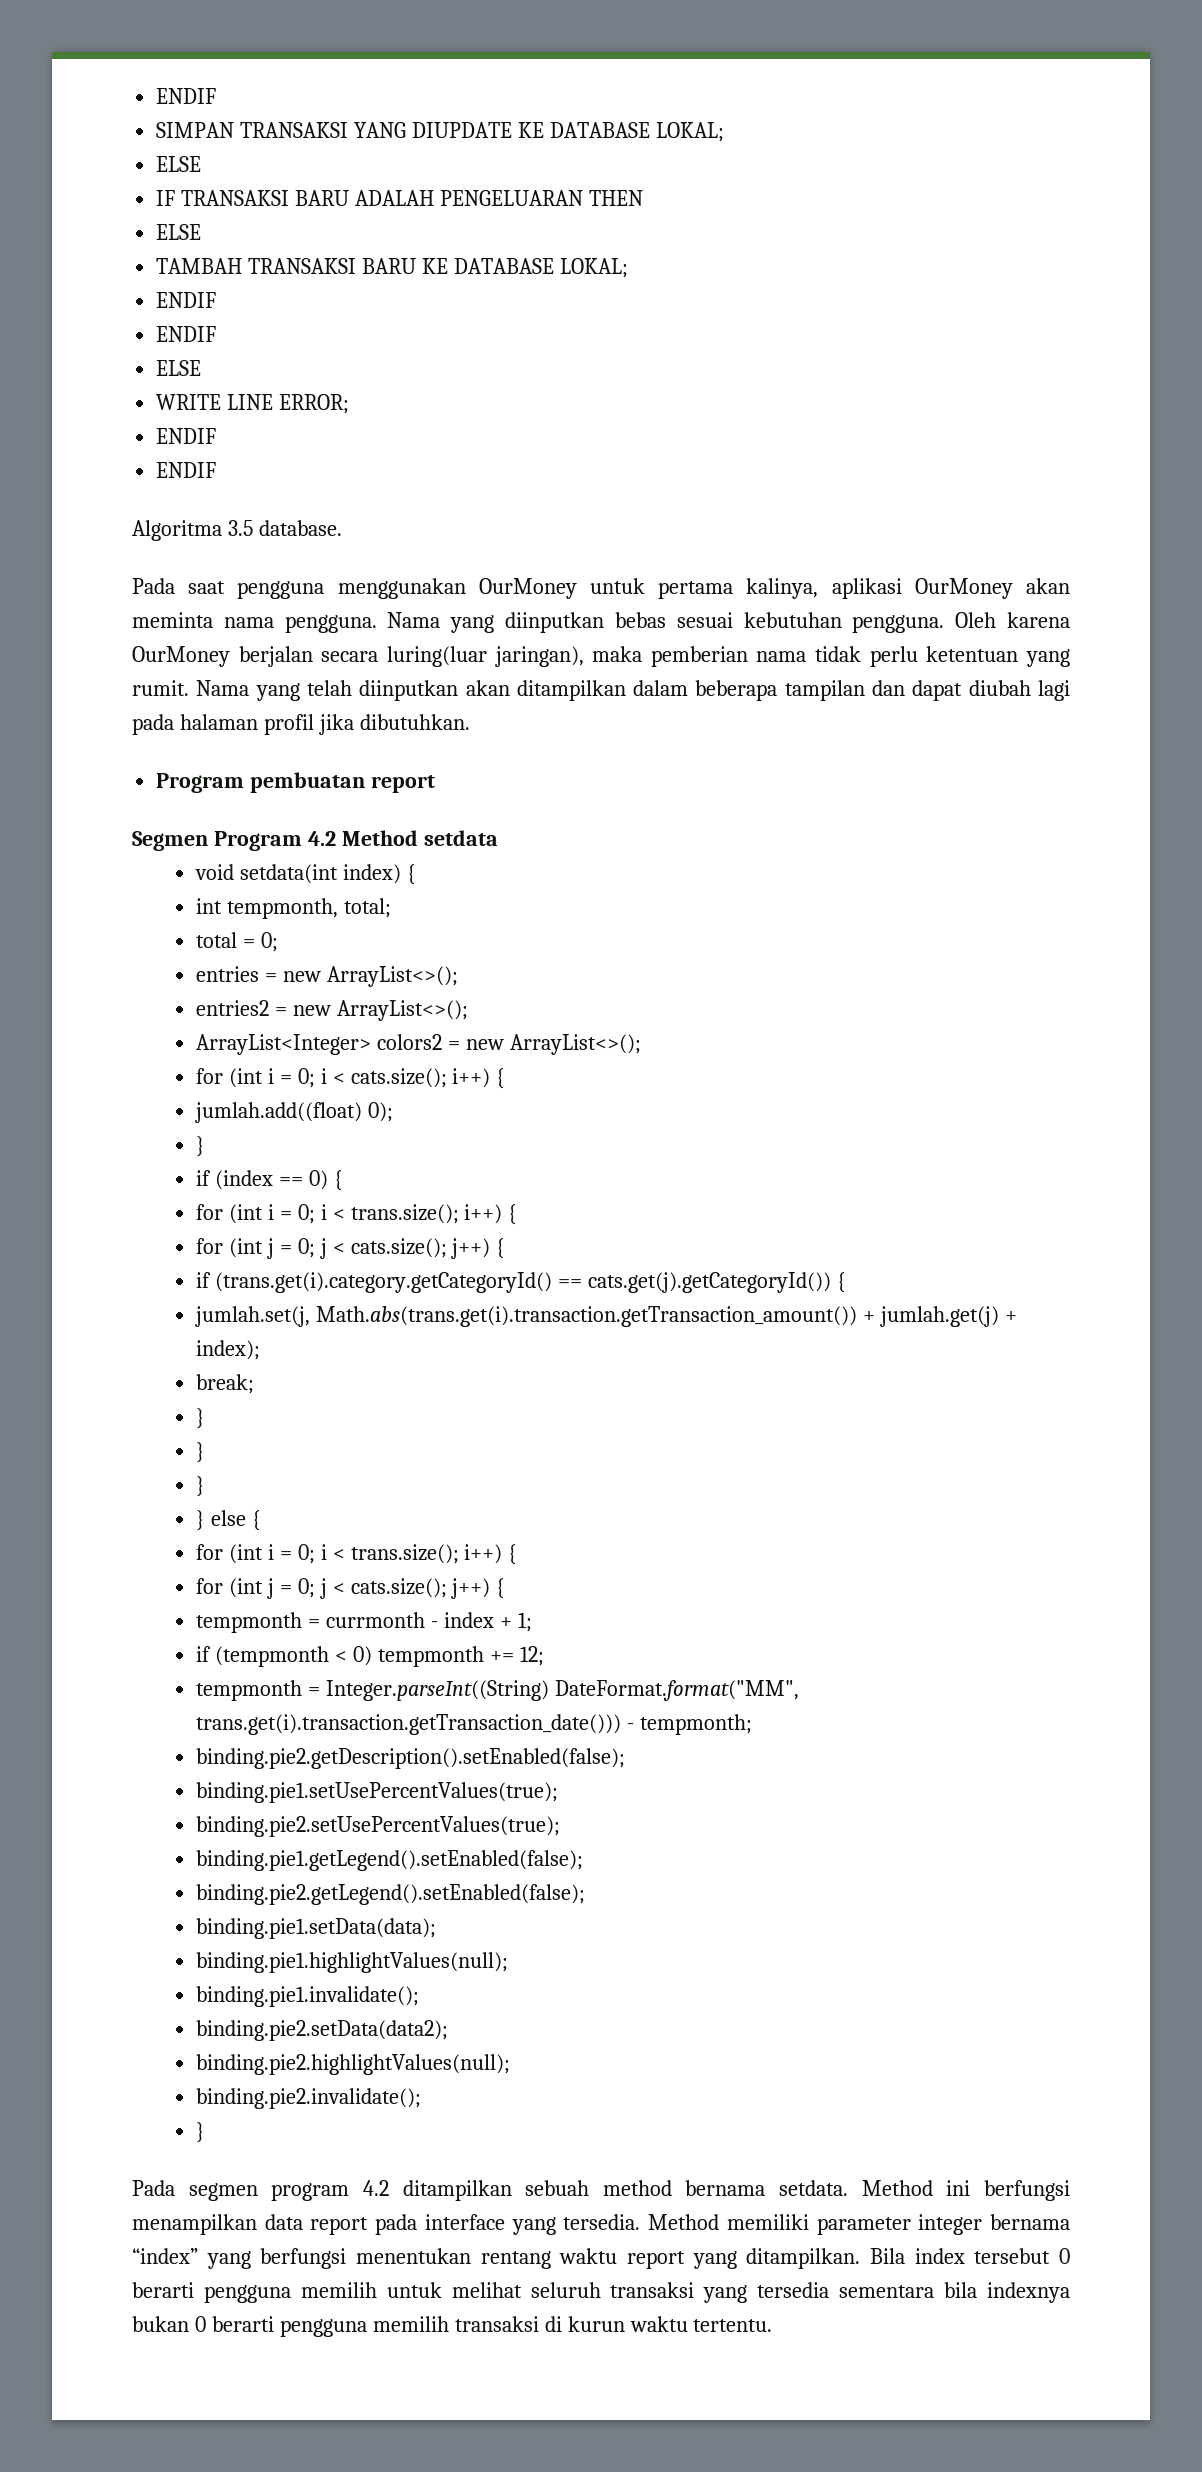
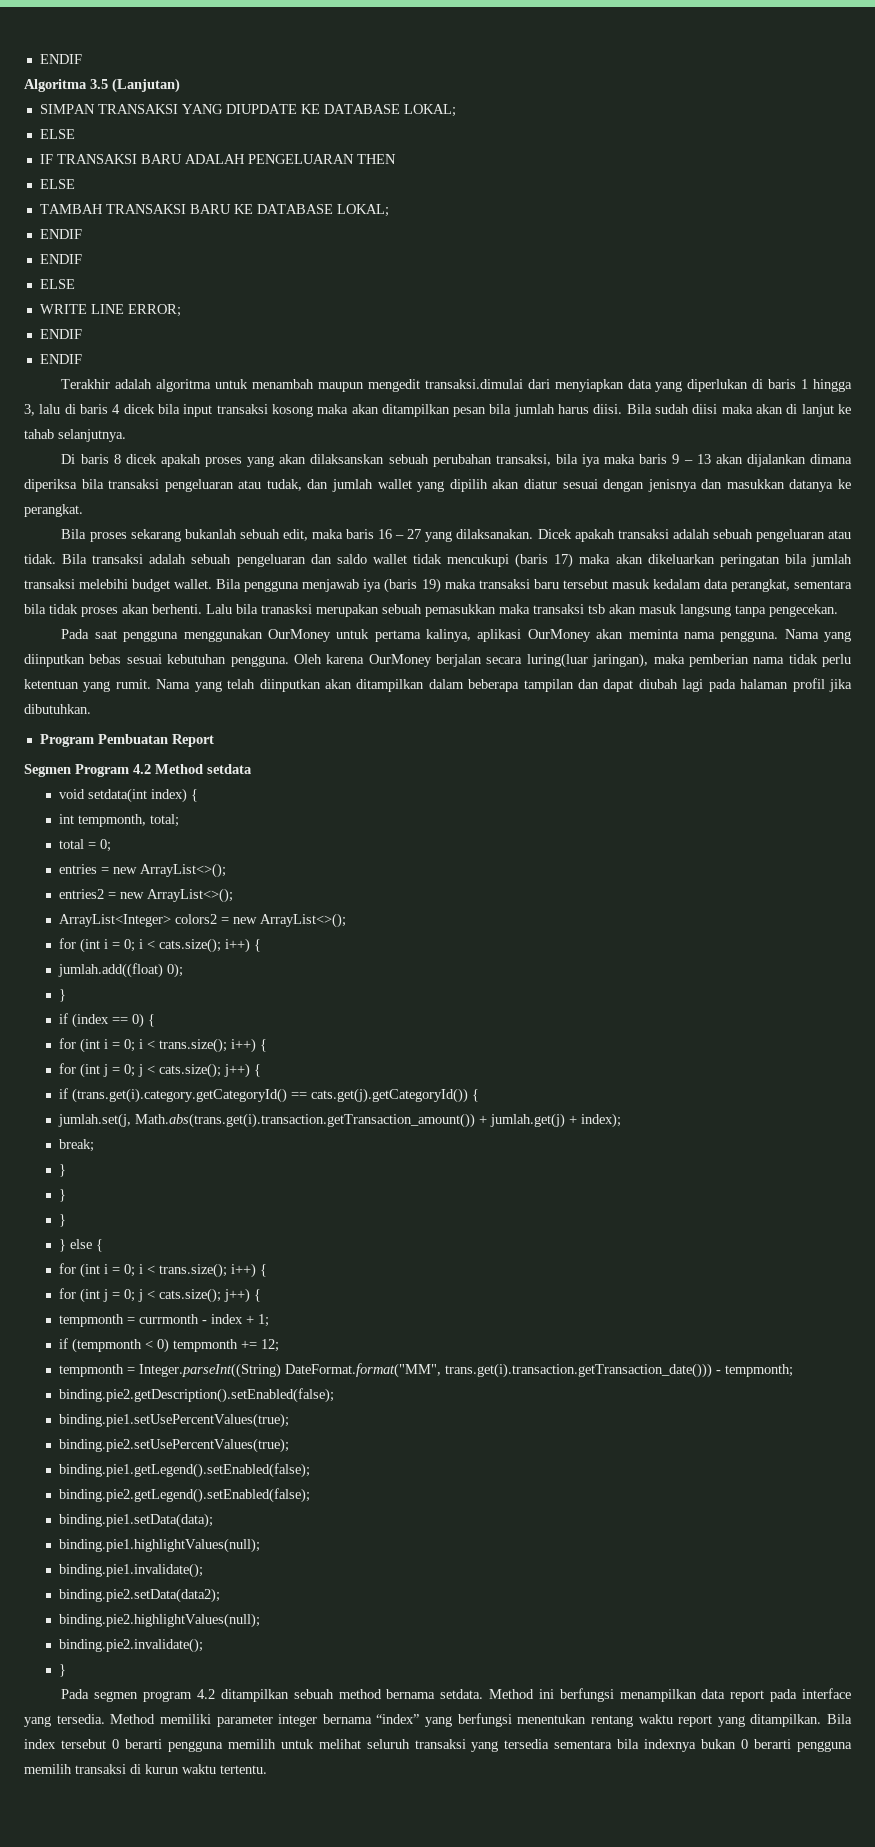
[156,88,217,104] ENDIF -> [39,54,82,64] [24,78,180,93] ENDIF // Algoritma 3.5 (Lanjutan)
[132,520,342,541] Algoritma 3.5 database. -> [61,379,853,392] [24,404,852,417] [24,429,126,442] [61,454,853,467] [24,479,851,492] [24,504,83,517] [61,529,851,542] [24,553,852,568] [24,578,852,593] [24,604,838,617] Terakhir adalah algoritma untuk menambah maupun mengedit transaksi.dimulai dari menyiapkan data yang diperlukan di baris 1 hingga 3, lalu di baris 4 dicek bila input transaksi kosong maka akan ditampilkan pesan bila jumlah harus diisi. Bila sudah diisi maka akan di lanjut ke tahab selanjutnya. // Di baris 8 dicek apakah proses yang akan dilaksanskan sebuah perubahan transaksi, bila iya maka baris 9 – 13 akan dijalankan dimana diperiksa bila transaksi pengeluaran atau tudak, dan jumlah wallet yang dipilih akan diatur sesuai dengan jenisnya dan masukkan datanya ke perangkat. // Bila proses sekarang bukanlah sebuah edit, maka baris 16 – 27 yang dilaksanakan. Dicek apakah transaksi adalah sebuah pengeluaran atau tidak. Bila transaksi adalah sebuah pengeluaran dan saldo wallet tidak mencukupi (baris 17) maka akan dikeluarkan peringatan bila jumlah transaksi melebihi budget wallet. Bila pengguna menjawab iya (baris 19) maka transaksi baru tersebut masuk kedalam data perangkat, sementara bila tidak proses akan berhenti. Lalu bila tranasksi merupakan sebuah pemasukkan maka transaksi tsb akan masuk langsung tanpa pengecekan.
[250,772,436,793] pembuatan report -> [97,734,214,747] Pembuatan Report

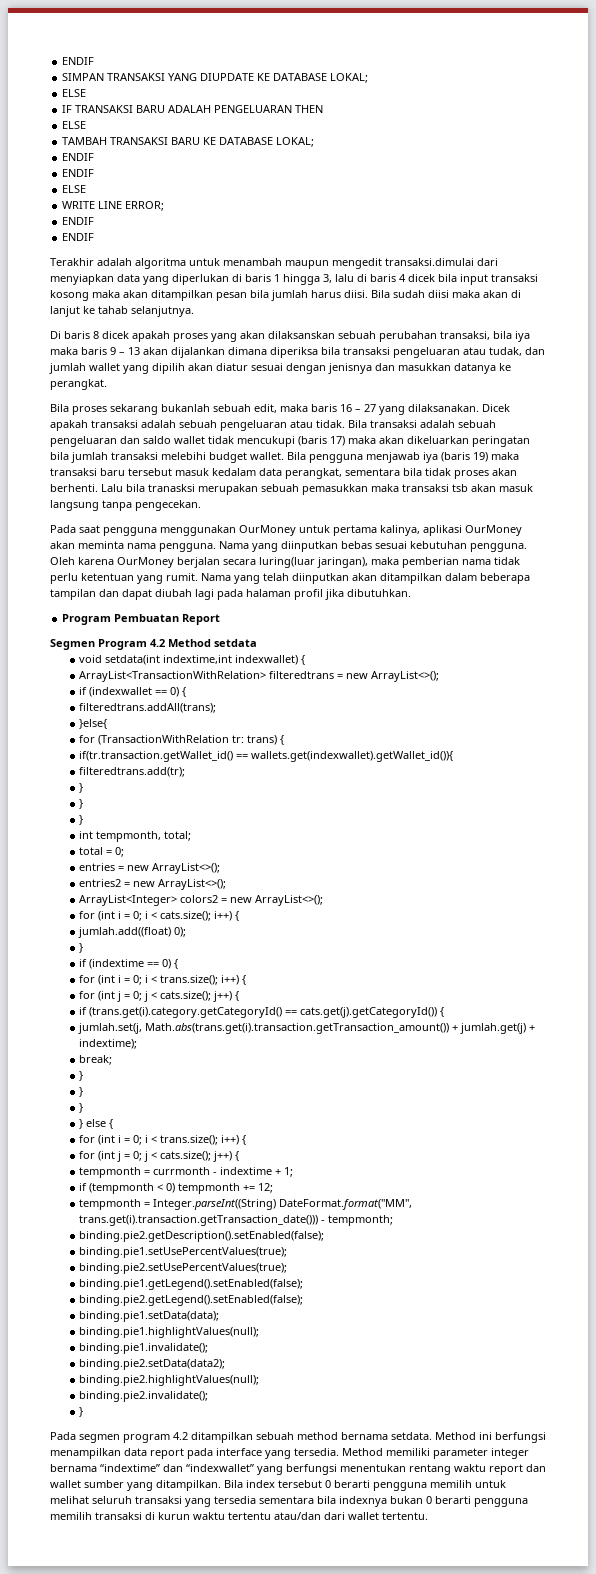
[39,54,82,64] [24,78,180,93] ENDIF // Algoritma 3.5 (Lanjutan) -> [62,57,95,65] ENDIF
[151,788,199,803] index) { -> [163,655,306,665] [79,671,440,682] [79,687,187,697] [79,703,217,713] [79,719,108,729] [79,735,285,745] [79,751,454,762] [79,767,186,777] [79,783,84,793] [79,799,84,809] [79,815,84,825] indextime,int indexwallet) { // ArrayList<TransactionWithRelation> filteredtrans = new ArrayList<>(); // if (indexwallet == 0) { // filteredtrans.addAll(trans); // }else{ // for (TransactionWithRelation tr: trans) { // if(tr.transaction.getWallet_id() == wallets.get(indexwallet).getWallet_id()){ // filteredtrans.add(tr); // } // } // }
[72,1013,110,1028] (index -> [89,959,145,969] (indextime
[581,1113,622,1128] index); -> [79,1039,138,1049] indextime);
[211,1314,244,1324] index -> [220,1167,273,1175] indextime
[376,1714,420,1724] “index” -> [100,1464,254,1472] “indextime” dan “indexwallet”
(713, 1721) none -> [526,1464,546,1472] [50,1480,124,1488] dan wallet sumber
(216, 1769) none -> [228,1512,379,1520] tertentu atau/dan dari wallet

